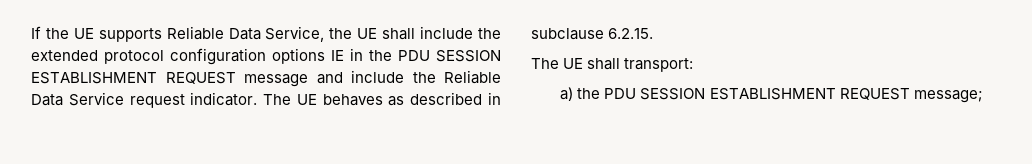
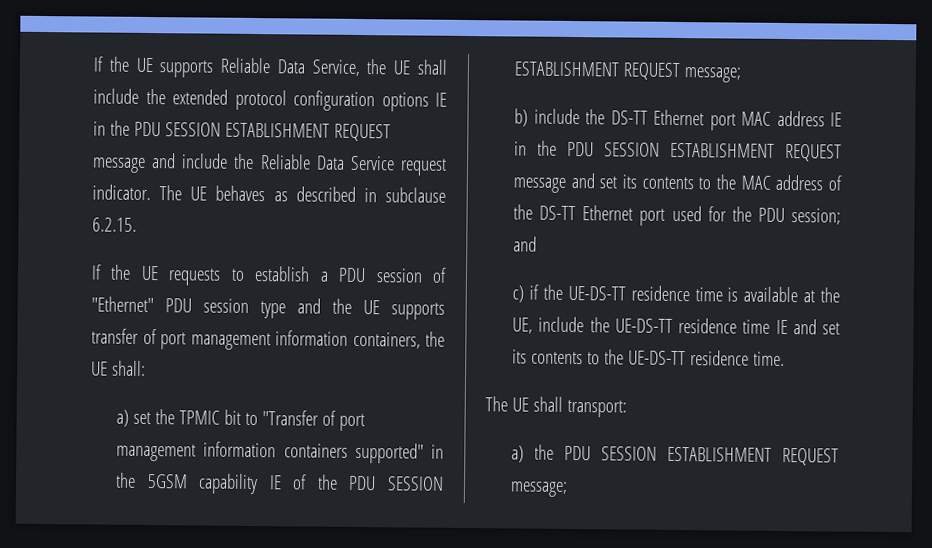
(654, 33) none -> [91,264,448,286] [91,296,445,320] [91,328,445,351] [91,360,146,376] [116,409,366,432] [116,441,444,464] [115,472,444,495] [514,61,742,83] [514,108,842,131] [514,140,842,162] [513,172,842,193] [513,204,841,226] [513,236,538,252] [512,284,840,303] [512,316,840,335] [512,349,786,367] // If the UE requests to establish a PDU session of "Ethernet" PDU session type and the UE supports transfer of port management information containers, the UE shall: // a) set the TPMIC bit to "Transfer of port management information containers supported" in the 5GSM capability IE of the PDU SESSION ESTABLISHMENT REQUEST message; // b) include the DS-TT Ethernet port MAC address IE in the PDU SESSION ESTABLISHMENT REQUEST message and set its contents to the MAC address of the DS-TT Ethernet port used for the PDU session; and // c) if the UE-DS-TT residence time is available at the UE, include the UE-DS-TT residence time IE and set its contents to the UE-DS-TT residence time.

